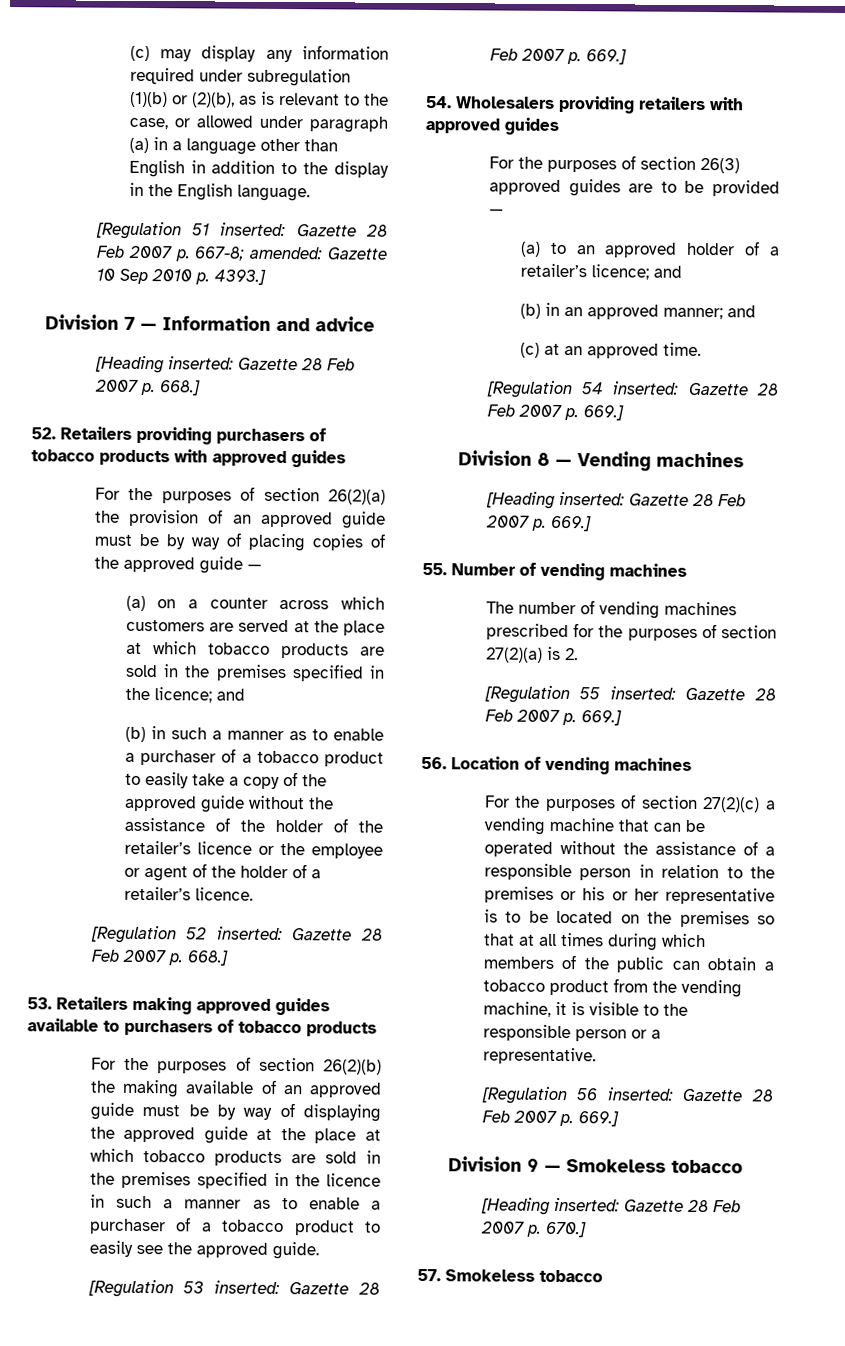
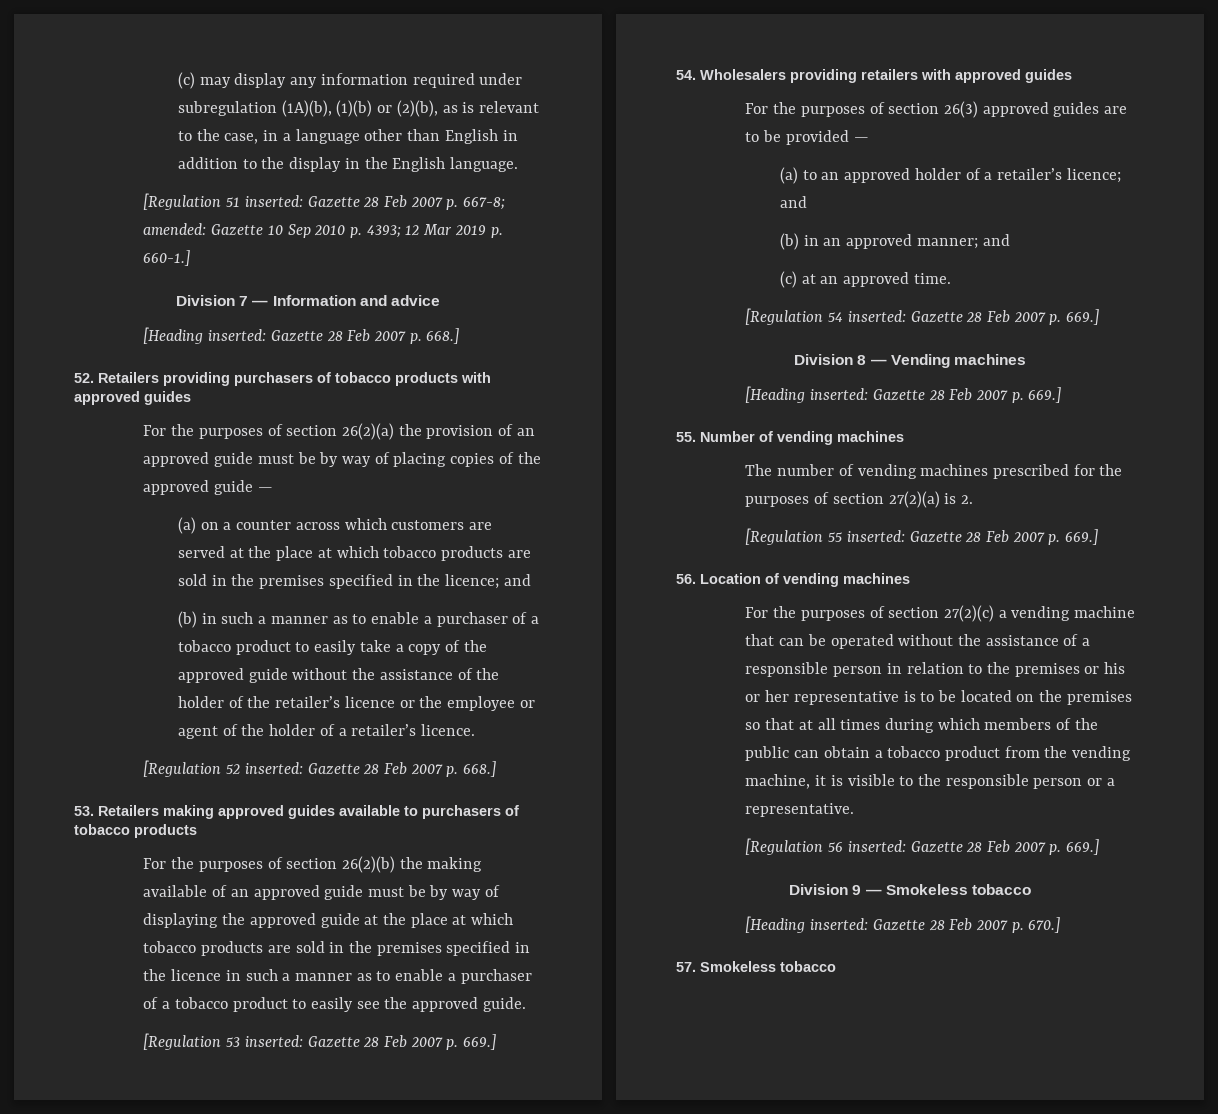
(351, 77) none -> [281,100,332,117] (1A)(b),
[173,115,389,133] [128,137,149,154] or allowed under paragraph (a) -> (259, 138) none
[213,269,266,285] 4393.] -> [366,224,503,238] [143,250,191,266] 4393; 12 Mar 2019 p. 660-1.]

